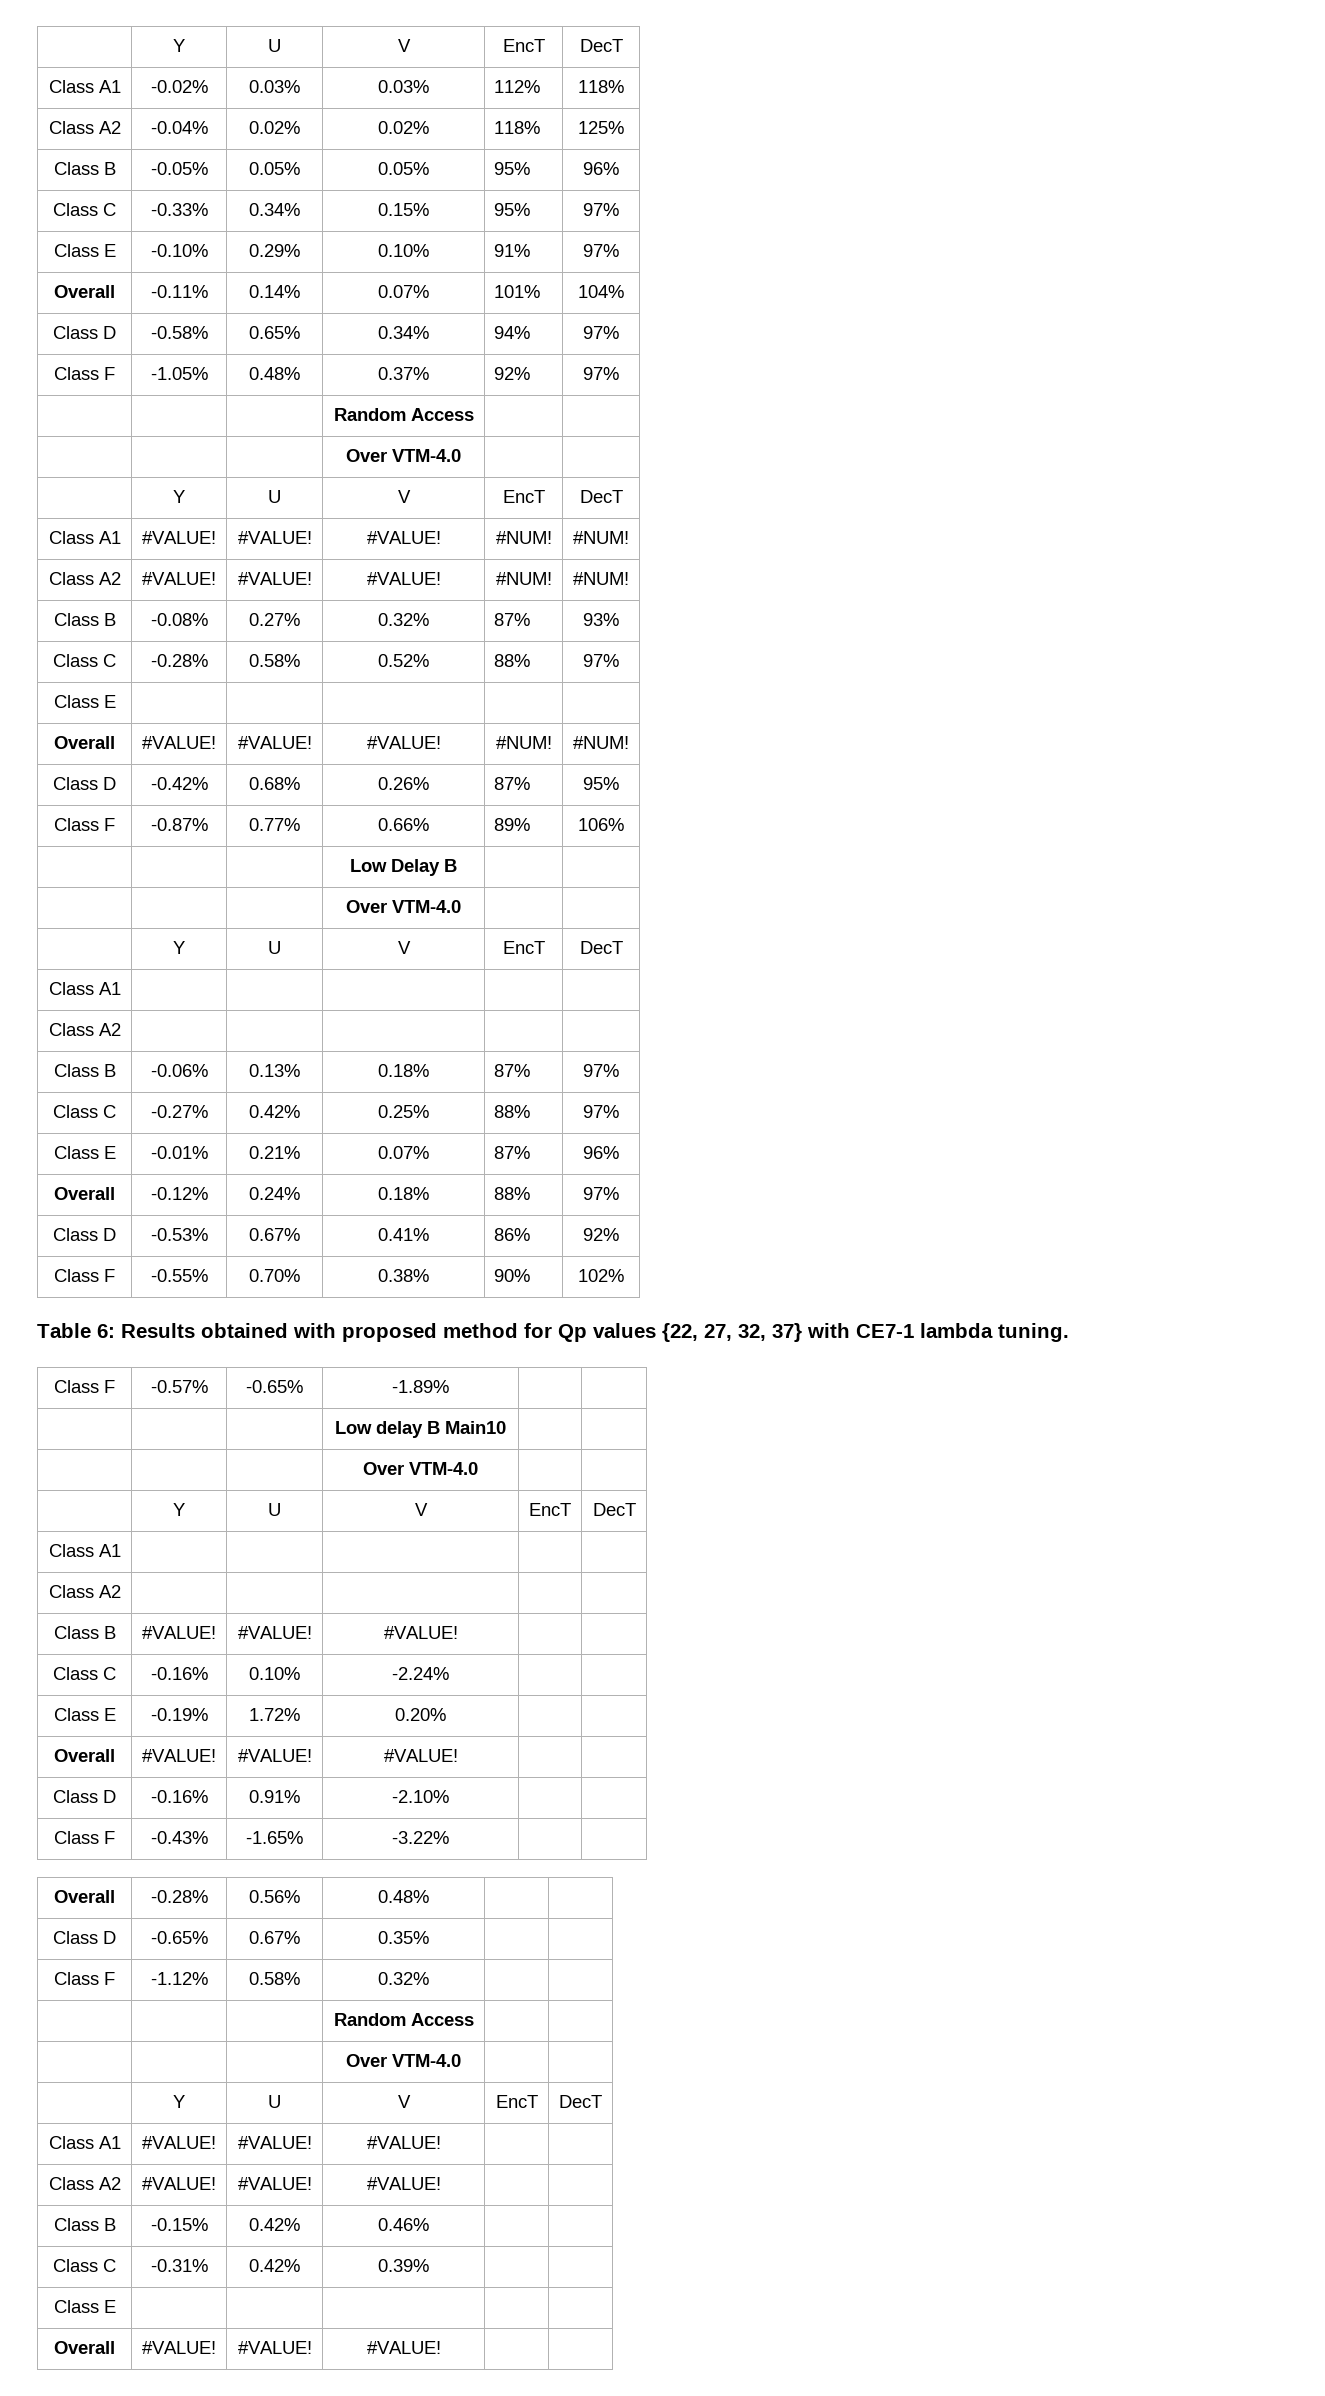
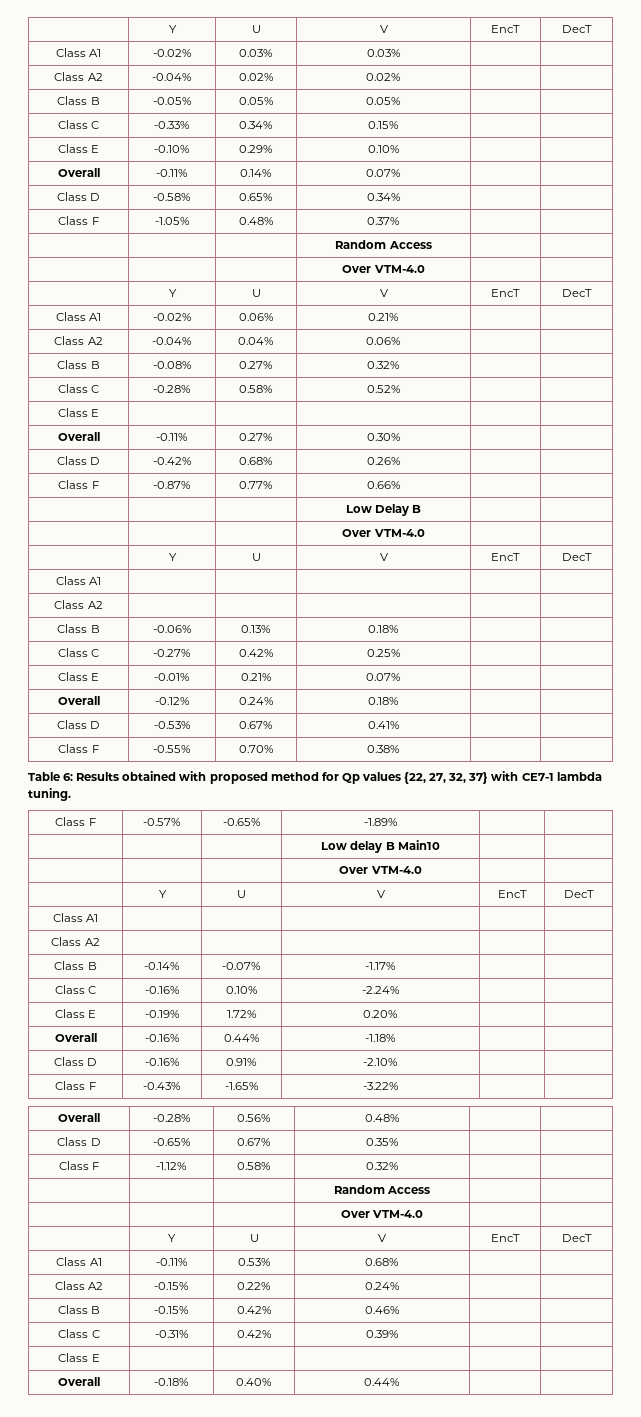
[494,80,541,93] [578,80,624,93] 112% | 118% -> (401, 53) |
[494,121,541,134] [578,121,624,134] 118% | 125% -> (401, 77) |
[494,162,531,175] [583,162,619,175] 95% | 96% -> (401, 101) |
[494,203,531,216] [583,203,619,216] 95% | 97% -> (399, 125) |
[494,244,531,257] [583,244,619,257] 91% | 97% -> (400, 149) |
[494,285,541,298] [578,285,624,298] 101% | 104% -> (401, 173) |
[494,326,531,339] [583,326,619,339] 94% | 97% -> (401, 197) |
[494,367,531,380] [583,367,619,380] 92% | 97% -> (400, 221) |
[142,531,216,544] [237,531,312,544] [366,531,441,544] [495,531,552,544] [573,531,629,544] [48,572,121,585] [142,572,216,585] [237,572,312,585] [366,572,441,585] [495,572,552,585] [573,572,629,585] #VALUE! | #VALUE! | #VALUE! | #NUM! | #NUM! // Class A2 | #VALUE! | #VALUE! | #VALUE! | #NUM! | #NUM! -> [152,313,192,321] [238,313,274,321] [368,313,399,321] [54,336,103,345] [152,337,192,345] [238,337,274,345] [366,337,401,345] -0.02% | 0.06% | 0.21% | | // Class A2 | -0.04% | 0.04% | 0.06% | |
[494,613,531,626] [583,613,619,626] 87% | 93% -> (400, 365) |
[494,654,531,667] [583,654,619,667] [53,695,116,708] [54,736,115,749] [142,736,216,749] [237,736,312,749] [366,736,441,749] [495,736,552,749] [573,736,629,749] 88% | 97% // Class E | | | | | // Overall | #VALUE! | #VALUE! | #VALUE! | #NUM! | #NUM! -> [57,408,100,417] [57,432,100,441] [156,433,188,441] [239,433,273,441] [366,433,401,441] | // Class E | | | | | // Overall | -0.11% | 0.27% | 0.30% | |
[494,777,531,790] [583,777,619,790] 87% | 95% -> (401, 461) |
[494,818,531,831] [578,818,624,831] 89% | 106% -> (401, 485) |
[494,1064,531,1077] [583,1064,619,1077] 87% | 97% -> (399, 629) |
[494,1105,531,1118] [583,1105,619,1118] 88% | 97% -> (401, 653) |
[494,1146,531,1159] [583,1146,619,1159] 87% | 96% -> (401, 677) |
[494,1187,531,1200] [583,1187,619,1200] 88% | 97% -> (399, 701) |
[494,1228,531,1241] [583,1228,619,1241] 86% | 92% -> (400, 725) |
[494,1269,531,1282] [578,1269,624,1282] 90% | 102% -> (400, 749) |
[142,1626,216,1639] [237,1626,312,1639] [383,1626,458,1639] #VALUE! | #VALUE! | #VALUE! -> [144,962,180,970] [222,962,261,970] [365,962,396,970] -0.14% | -0.07% | -1.17%
[142,1749,216,1762] [237,1749,312,1762] [383,1749,458,1762] #VALUE! | #VALUE! | #VALUE! -> [144,1034,180,1042] [223,1034,260,1042] [365,1034,396,1042] -0.16% | 0.44% | -1.18%
[142,2136,216,2149] [237,2136,312,2149] [366,2136,441,2149] [48,2177,121,2190] [142,2177,216,2190] [237,2177,312,2190] [366,2177,441,2190] #VALUE! | #VALUE! | #VALUE! | | // Class A2 | #VALUE! | #VALUE! | #VALUE! -> [155,1258,188,1266] [237,1258,271,1266] [365,1258,399,1266] [54,1281,104,1290] [154,1282,189,1290] [237,1282,271,1290] [364,1282,400,1290] -0.11% | 0.53% | 0.68% | | // Class A2 | -0.15% | 0.22% | 0.24%
[142,2341,216,2354] [237,2341,312,2354] [366,2341,441,2354] #VALUE! | #VALUE! | #VALUE! -> [154,1378,189,1386] [236,1378,272,1386] [364,1378,400,1386] -0.18% | 0.40% | 0.44%

